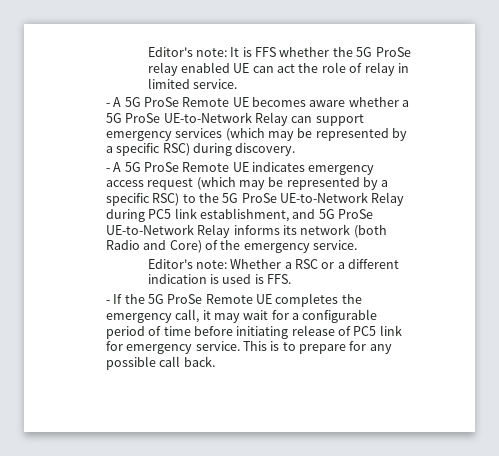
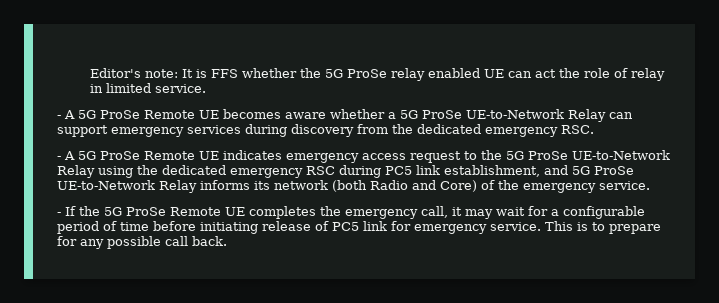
[225,128,408,141] [105,143,296,156] (which may be represented by a specific RSC) during discovery. -> [244,124,594,137] during discovery from the dedicated emergency RSC.
[196,177,389,190] [105,193,180,206] (which may be represented by a specific RSC) -> (461, 157) none
(405, 199) none -> [97,165,335,178] using the dedicated emergency RSC
[147,259,400,269] [147,274,292,284] // Editor's note: Whether a RSC or a different indication is used is FFS. -> (650, 185) none

